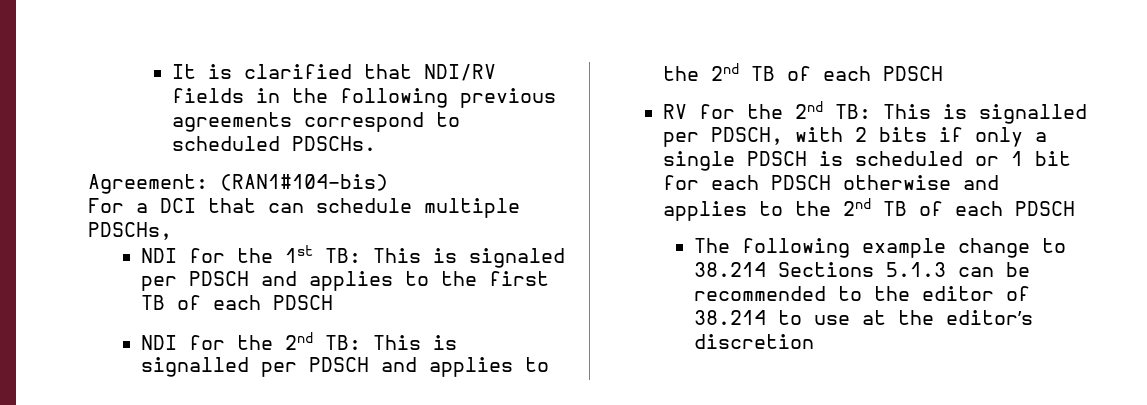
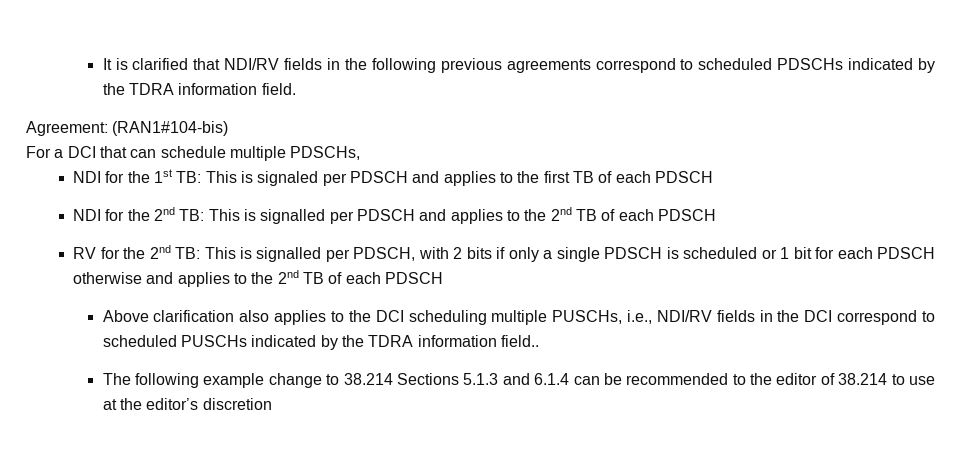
[291,136,376,151] PDSCHs. -> [777,58,935,73] [102,83,296,95] PDSCHs indicated by the TDRA information field.
(1075, 208) none -> [102,310,935,325] [102,335,539,350] // Above clarification also applies to the DCI scheduling multiple PUSCHs, i.e., NDI/RV fields in the DCI correspond to scheduled PUSCHs indicated by the TDRA information field..
(946, 269) none -> [502,373,570,385] and 6.1.4

